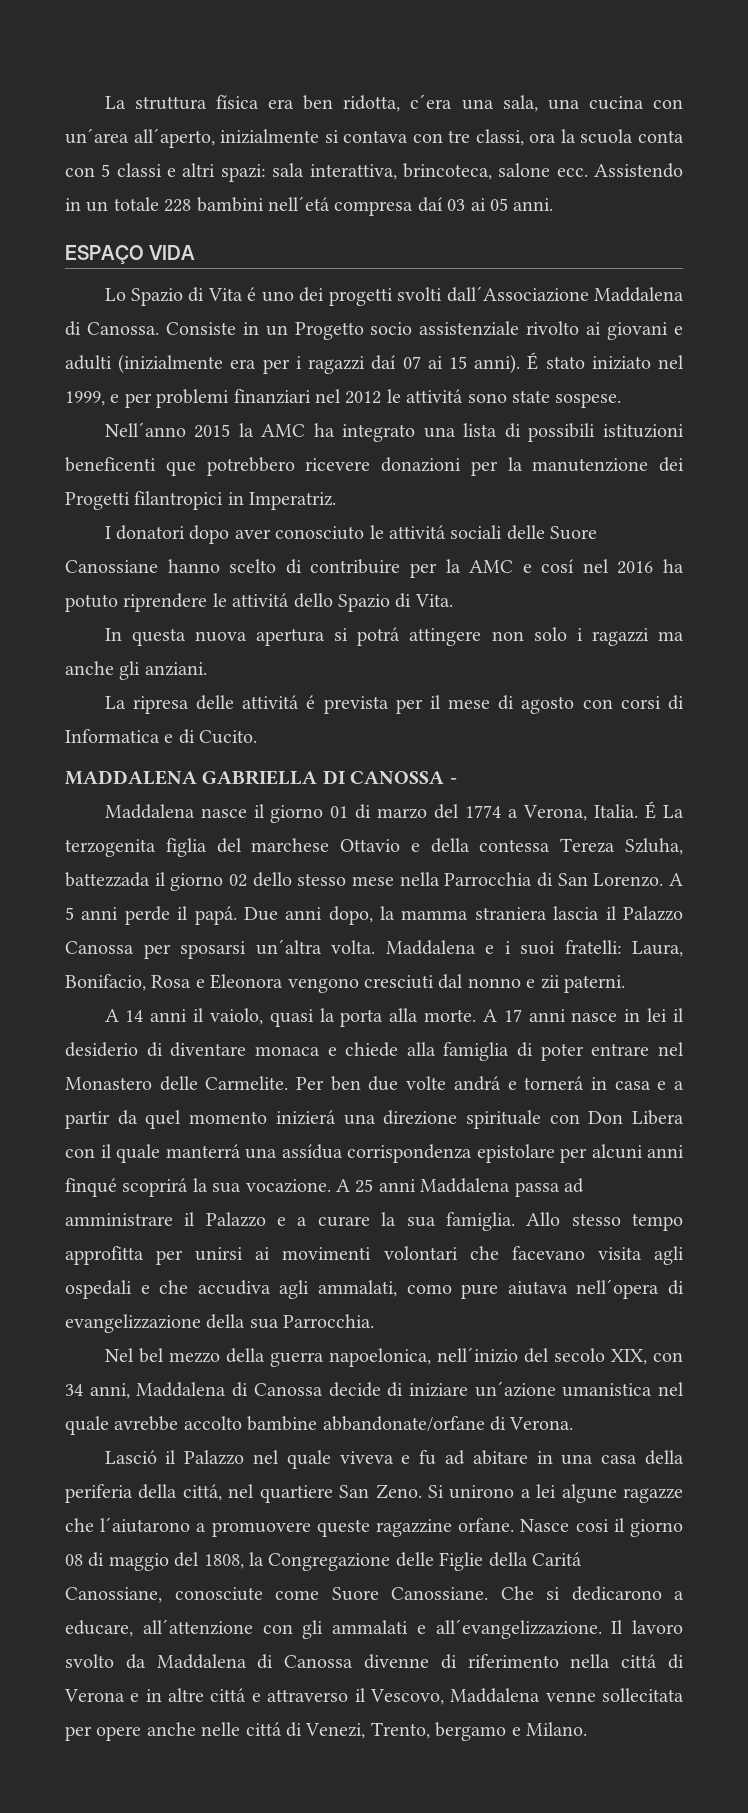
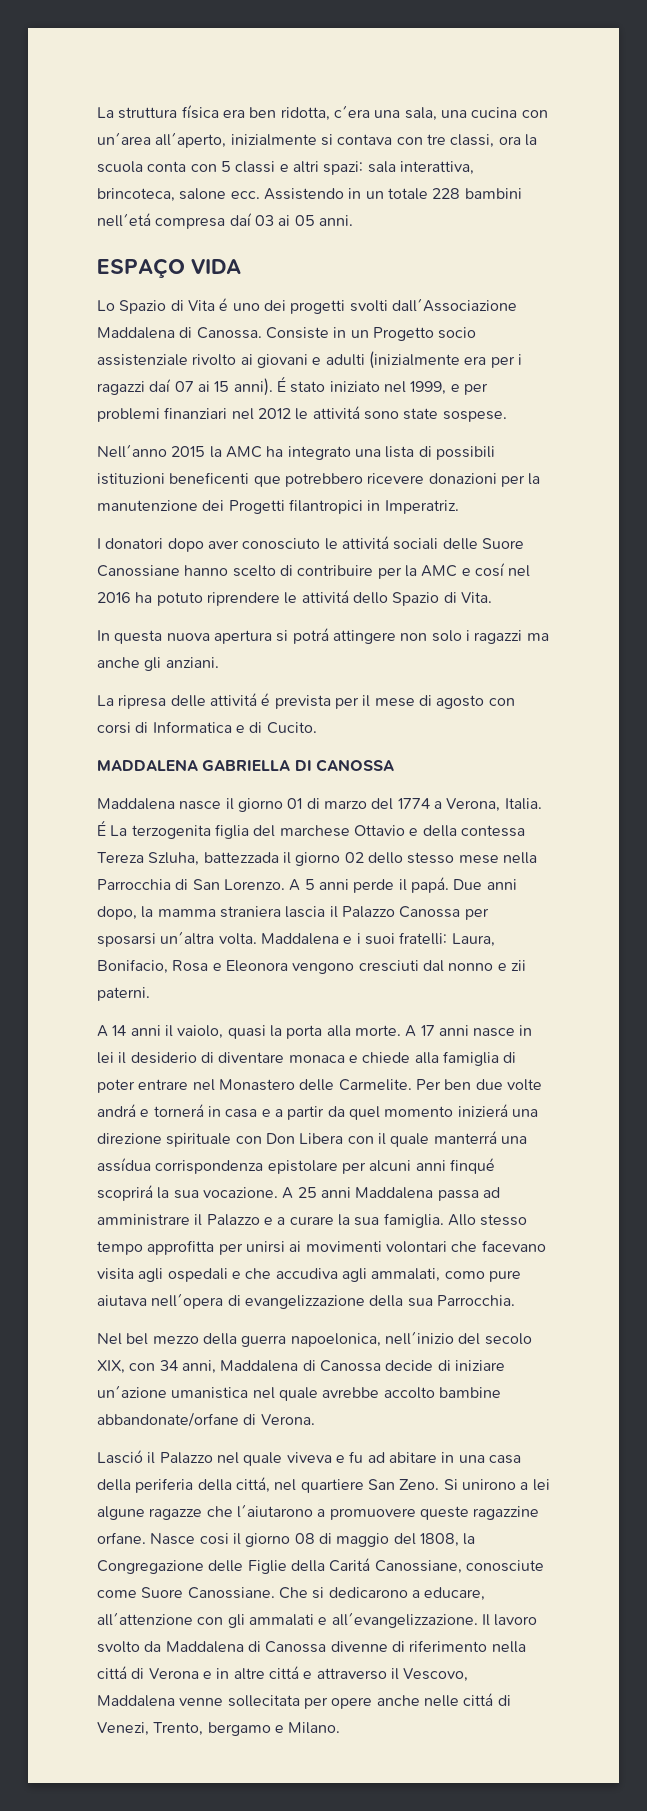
[449,778,457,784] - -> (394, 765) none

